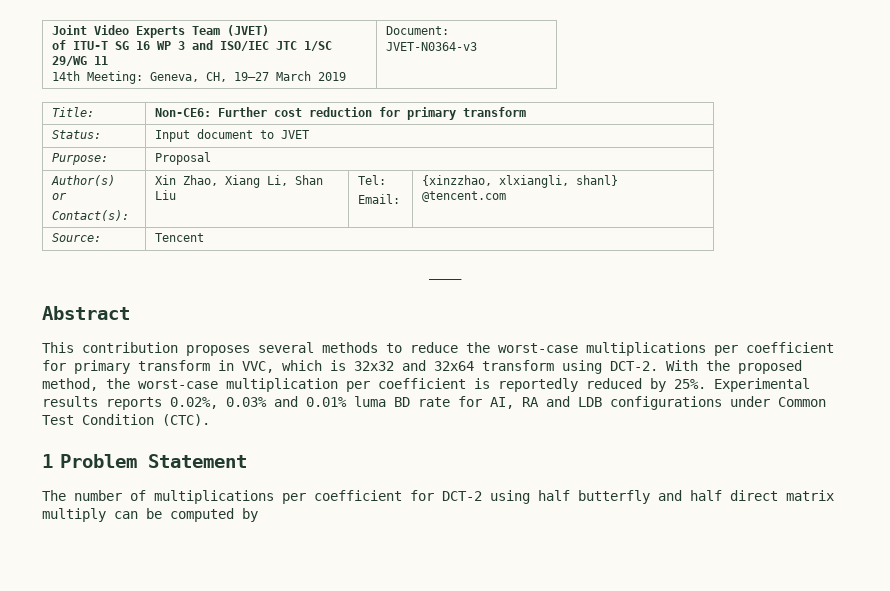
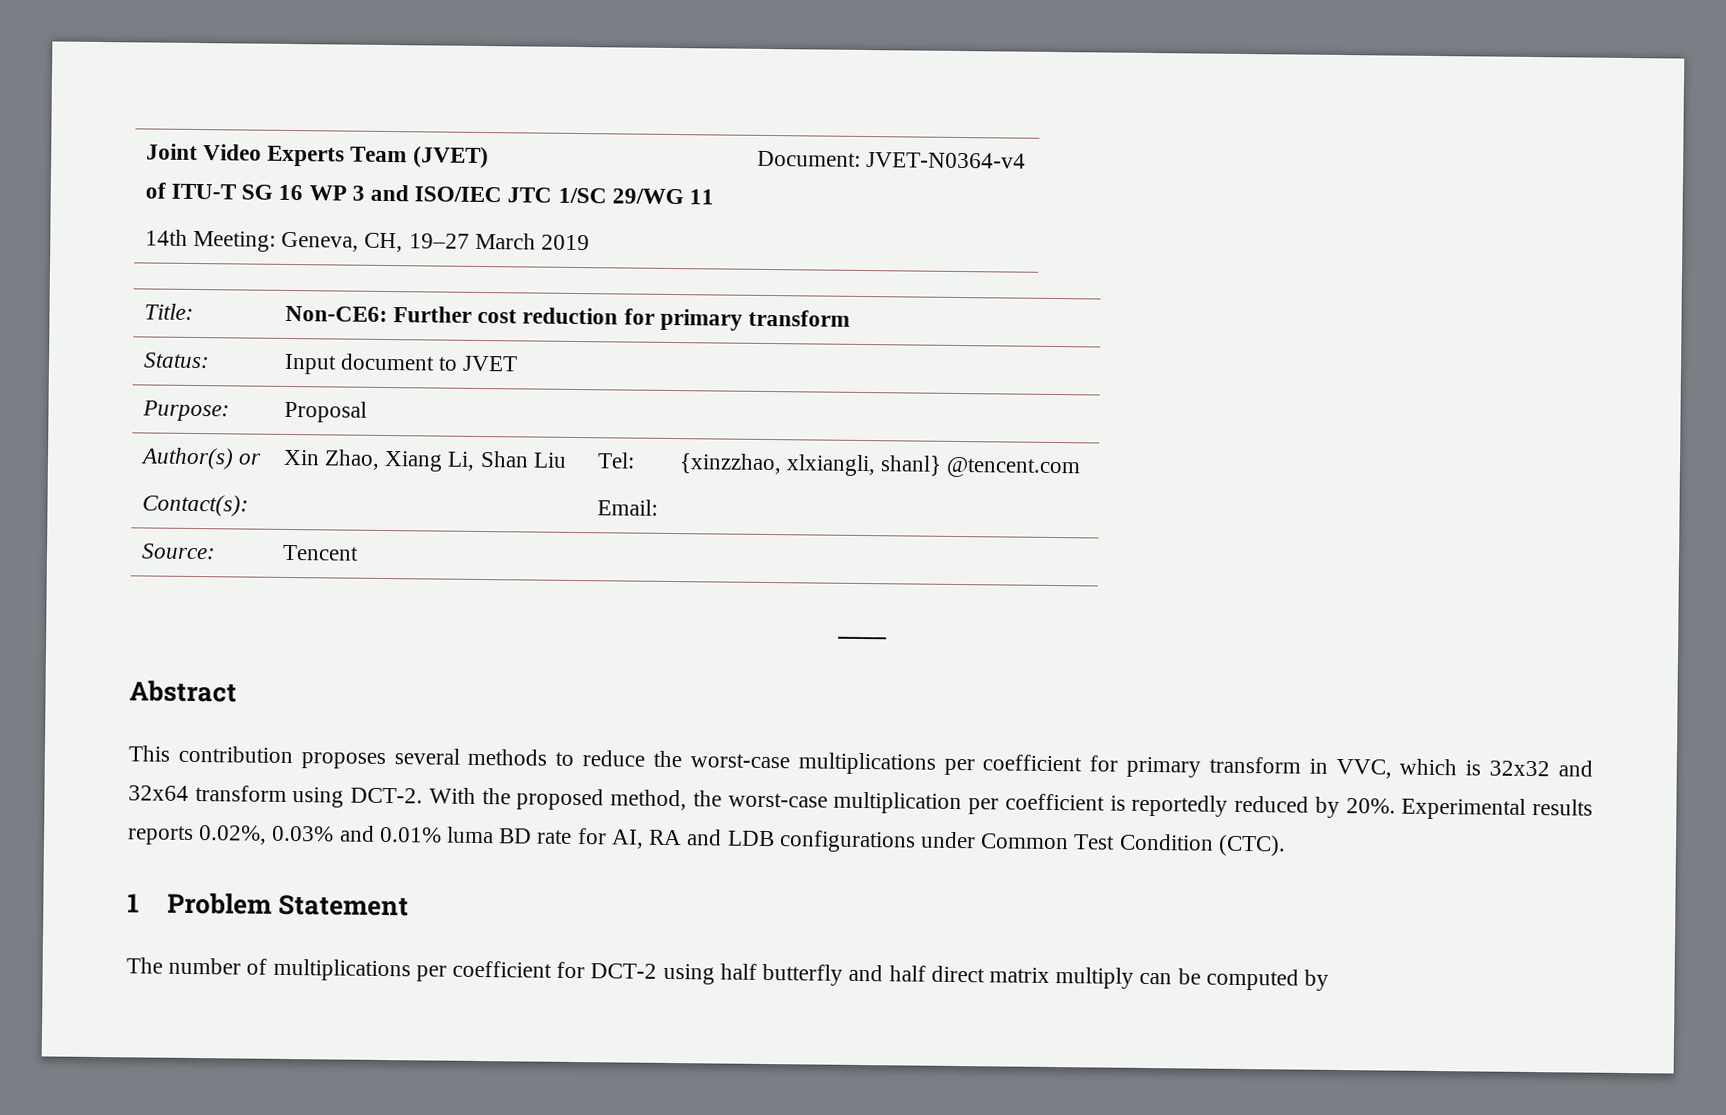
[386,42,478,51] JVET-N0364-v3 -> [865,152,1026,169] JVET-N0364-v4
[674,379,706,389] 25%. -> [1345,798,1396,814] 20%.

